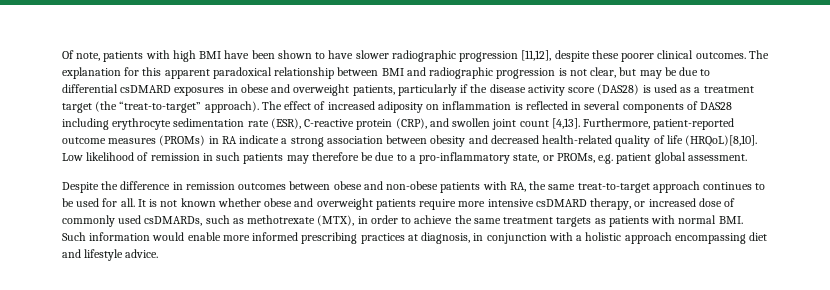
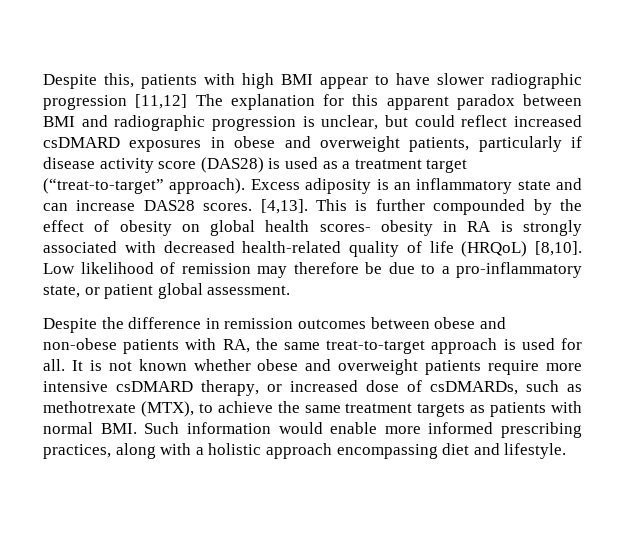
[62,50,101,61] Of note, -> [43,73,134,89] Despite this,
[224,50,312,59] have been shown -> [320,77,368,89] appear
[521,50,746,62] [11,12], despite these poorer clinical outcomes. -> [135,94,188,109] [11,12]
[212,67,335,79] paradoxical relationship -> [456,94,515,110] paradox
[569,67,711,79] [62,84,118,93] not clear, but may be due to differential -> [321,115,582,130] unclear, but could reflect increased
[470,84,488,93] the -> (582, 142) none
[95,101,733,113] [62,118,735,130] [62,135,488,147] (the “treat-to-target” approach). The effect of increased adiposity on inflammation is reflected in several components of DAS28 including erythrocyte sedimentation rate (ESR), C-reactive protein (CRP), and swollen joint count [4,13]. Furthermore, patient-reported outcome measures (PROMs) in RA indicate a strong association between obesity and -> [43,178,582,194] [43,199,582,215] [43,220,582,236] [43,241,156,253] (“treat-to-target” approach). Excess adiposity is an inflammatory state and can increase DAS28 scores. [4,13]. This is further compounded by the effect of obesity on global health scores- obesity in RA is strongly associated with
[685,135,758,147] (HRQoL)[8,10]. -> [461,241,582,257] (HRQoL) [8,10].
[202,152,284,164] in such patients -> (251, 268) none
[556,153,614,164] PROMs, e.g. -> (100, 291) none
[703,182,766,190] [62,198,74,207] continues to be -> [503,339,516,350] is
[62,215,142,227] commonly used -> (422, 386) none
[357,215,398,224] in order -> (194, 409) none
[360,232,547,244] practices at diagnosis, in conjunction -> [43,443,156,459] practices, along
[84,249,159,261] lifestyle advice. -> [504,443,567,459] lifestyle.

